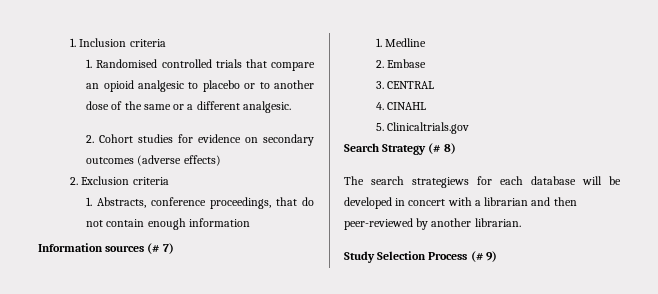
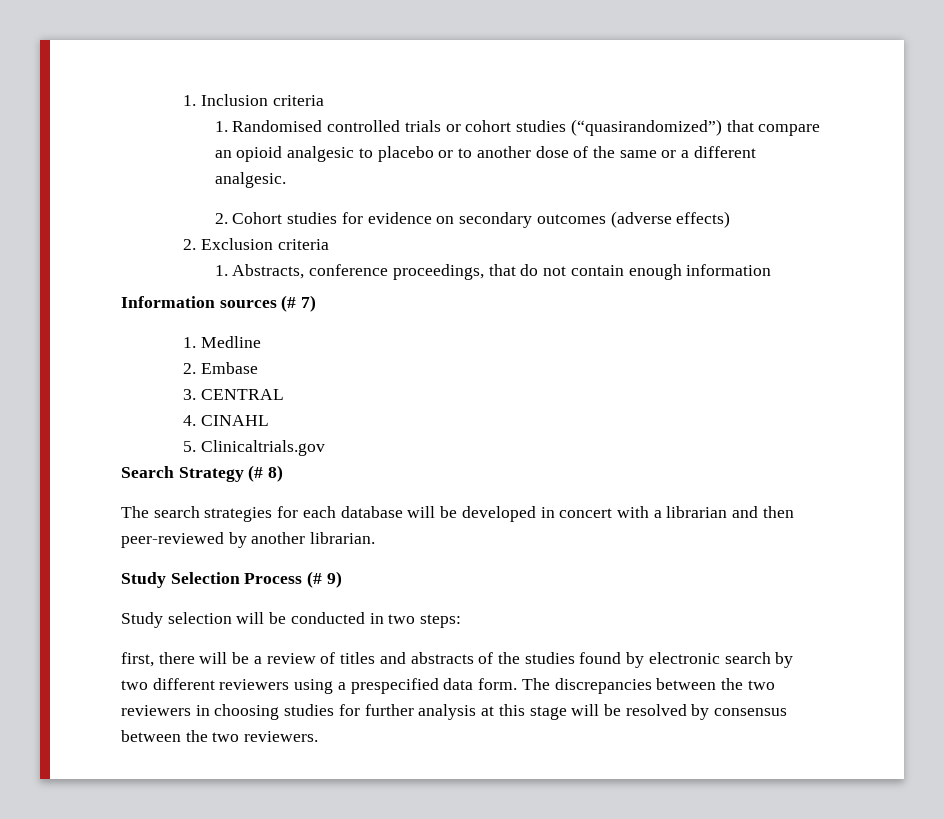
(242, 63) none -> [445,119,722,136] or cohort studies (“quasirandomized”)
[412,177,469,188] strategiews -> [204,507,273,522] strategies
(497, 256) none -> [121,612,462,628] [121,652,794,668] [121,678,775,694] [121,704,788,720] [121,730,319,742] // Study selection will be conducted in two steps: // first, there will be a review of titles and abstracts of the studies found by electronic search by two different reviewers using a prespecified data form. The discrepancies between the two reviewers in choosing studies for further analysis at this stage will be resolved by consensus between the two reviewers.

